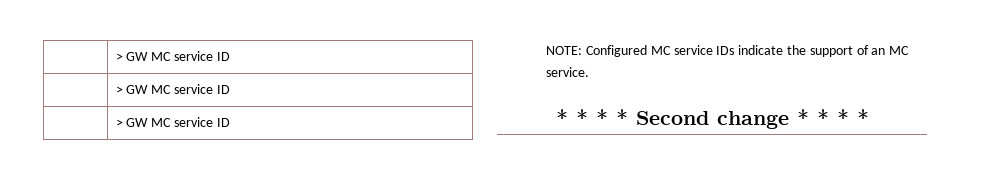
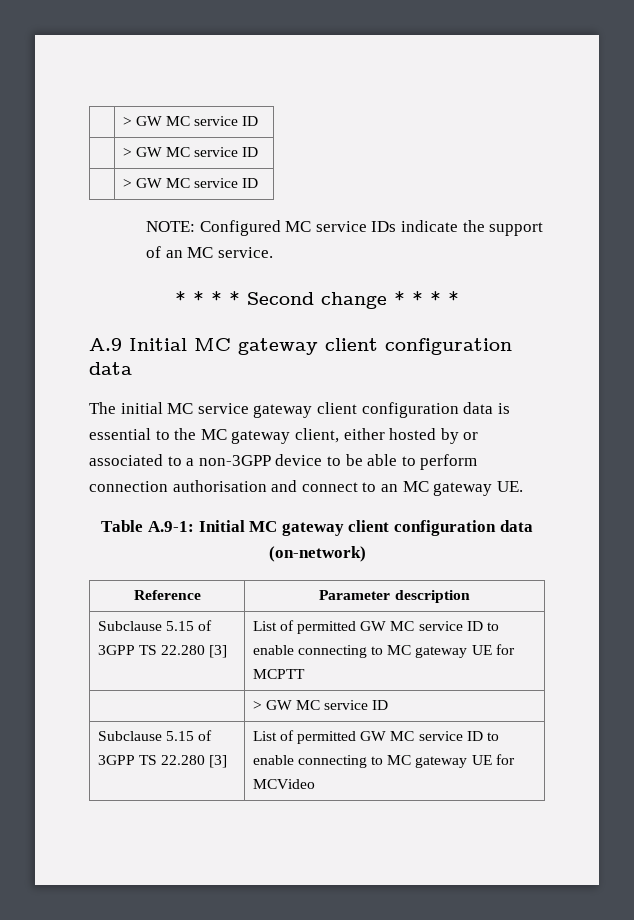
(869, 117) none -> [89,338,512,355] [89,362,132,375] [89,402,510,418] [89,428,479,444] [89,454,478,470] [89,480,523,496] [101,520,533,536] [268,546,366,562] [133,590,201,600] [319,590,470,603] [97,620,212,631] [97,645,228,658] [252,620,499,634] [252,644,515,658] [252,669,305,679] [252,700,389,710] [97,730,212,741] [97,755,228,768] [252,730,499,744] [252,754,515,768] [252,779,315,789] // A.9 Initial MC gateway client configuration data // The initial MC service gateway client configuration data is essential to the MC gateway client, either hosted by or associated to a non-3GPP device to be able to perform connection authorisation and connect to an MC gateway UE. // Table A.9-1: Initial MC gateway client configuration data (on-network) // Reference | Parameter description // Subclause 5.15 of 3GPP TS 22.280 [3] | List of permitted GW MC service ID to enable connecting to MC gateway UE for MCPTT // | > GW MC service ID // Subclause 5.15 of 3GPP TS 22.280 [3] | List of permitted GW MC service ID to enable connecting to MC gateway UE for MCVideo

